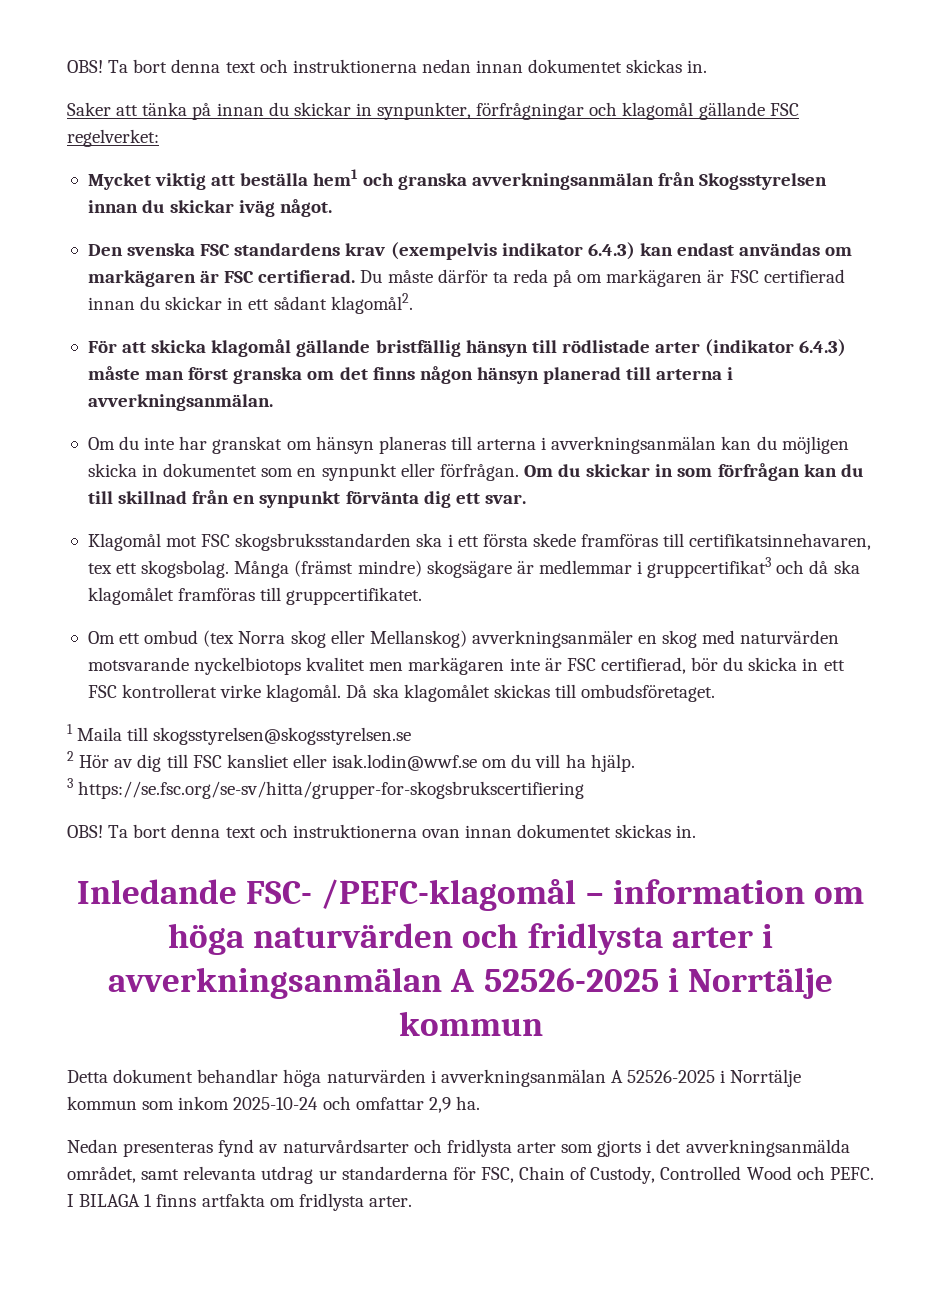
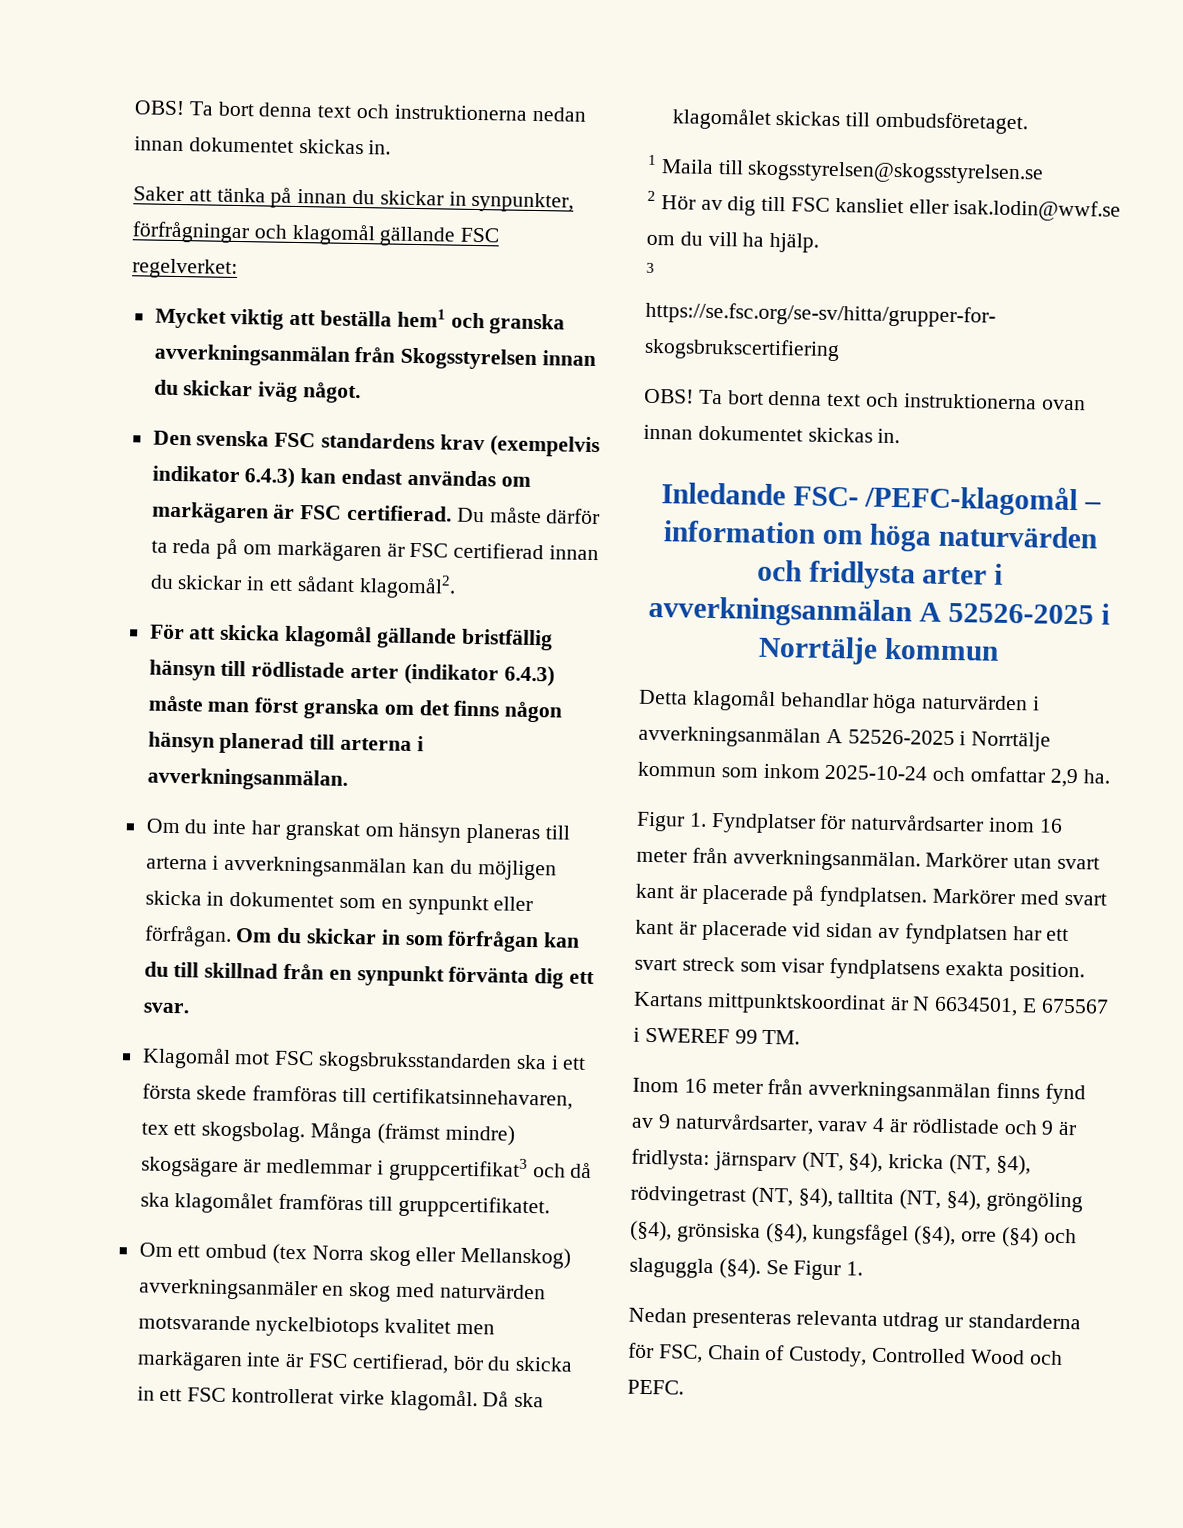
[113,1069,194,1083] dokument -> [691,689,776,712] klagomål
[67,1139,850,1157] [67,1166,180,1183] Nedan presenteras fynd av naturvårdsarter och fridlysta arter som gjorts i det avverkningsanmälda området, samt -> [636,811,1063,834] [636,847,1101,872] [635,883,1107,908] [635,919,1070,945] [634,956,1085,983] [633,991,1109,1017] [633,1027,801,1045] [632,1077,1086,1105] [631,1113,1078,1136] [631,1148,1031,1176] [630,1185,1083,1213] [630,1220,1077,1248] [629,1257,864,1281] [628,1307,791,1330] Figur 1. Fyndplatser för naturvårdsarter inom 16 meter från avverkningsanmälan. Markörer utan svart kant är placerade på fyndplatsen. Markörer med svart kant är placerade vid sidan av fyndplatsen har ett svart streck som visar fyndplatsens exakta position. Kartans mittpunktskoordinat är N 6634501, E 675567 i SWEREF 99 TM. // Inom 16 meter från avverkningsanmälan finns fynd av 9 naturvårdsarter, varav 4 är rödlistade och 9 är fridlysta: järnsparv (NT, §4), kricka (NT, §4), rödvingetrast (NT, §4), talltita (NT, §4), gröngöling (§4), grönsiska (§4), kungsfågel (§4), orre (§4) och slaguggla (§4). Se Figur 1. // Nedan presenteras
[67,1193,412,1211] I BILAGA 1 finns artfakta om fridlysta arter. -> (684, 1387) none

